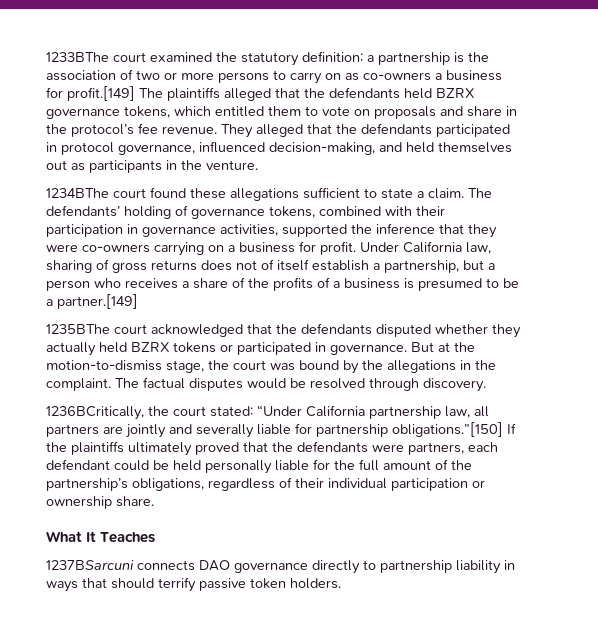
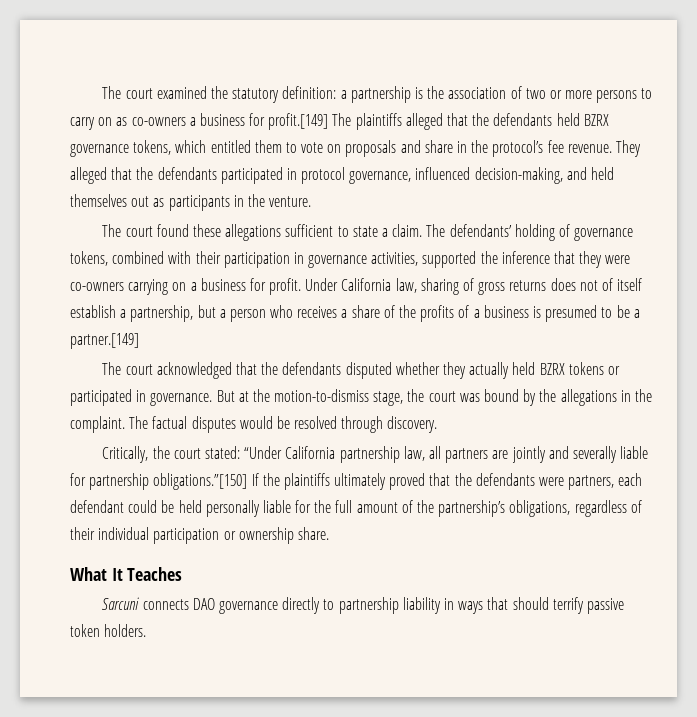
[46,52,109,62] 1233BThe -> [102,86,122,99] The
[46,188,109,198] 1234BThe -> [102,224,122,237] The
[46,324,110,334] 1235BThe -> [102,362,122,375] The
[46,406,144,420] 1236BCritically, -> [102,446,149,463] Critically,
[46,560,134,570] 1237BSarcuni -> [102,597,140,610] Sarcuni

